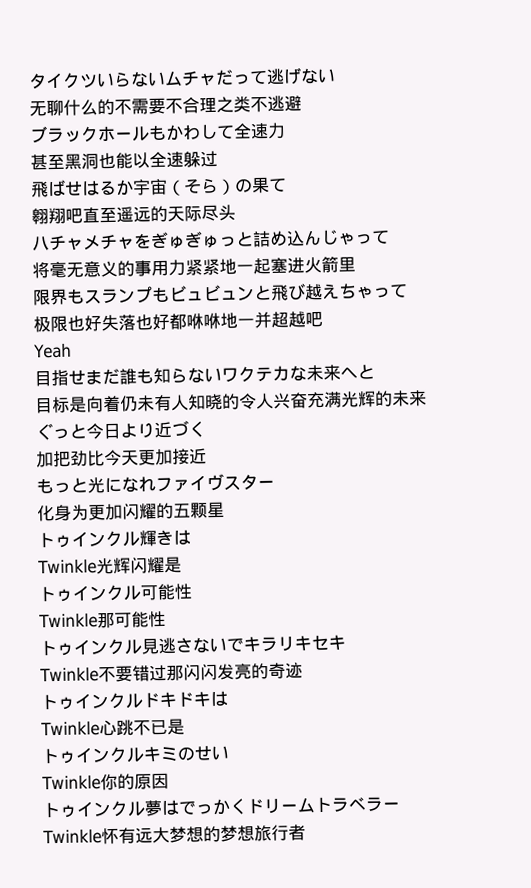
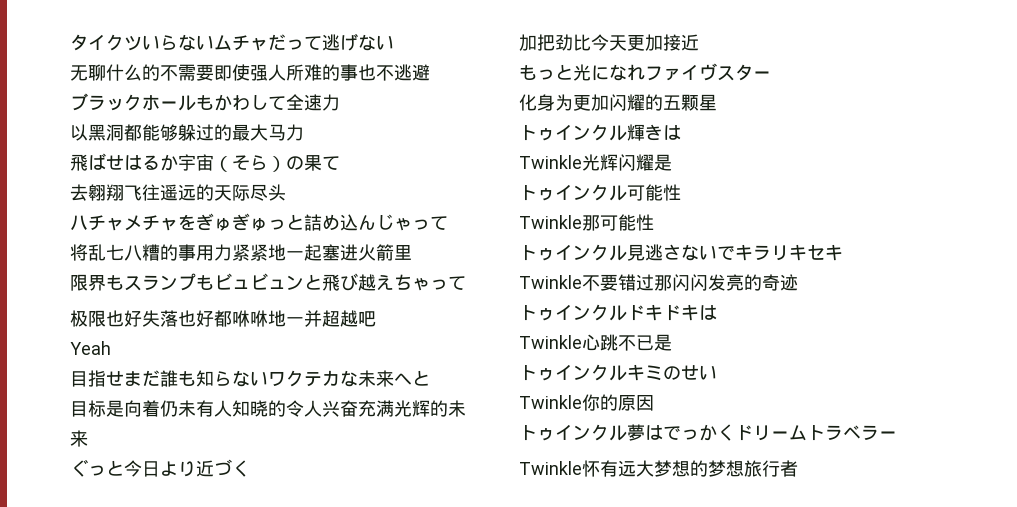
[165,96,251,114] 不合理之类 -> [214,64,376,81] 即使强人所难的事也
[30,151,184,171] 甚至黑洞也能以全速 -> [70,124,178,141] 以黑洞都能够
(218, 159) none -> [214,124,304,141] 的最大马力
[31,207,117,225] 翱翔吧直至 -> [70,184,160,201] 去翱翔飞往
[49,260,118,279] 毫无意义 -> [88,244,160,261] 乱七八糟

